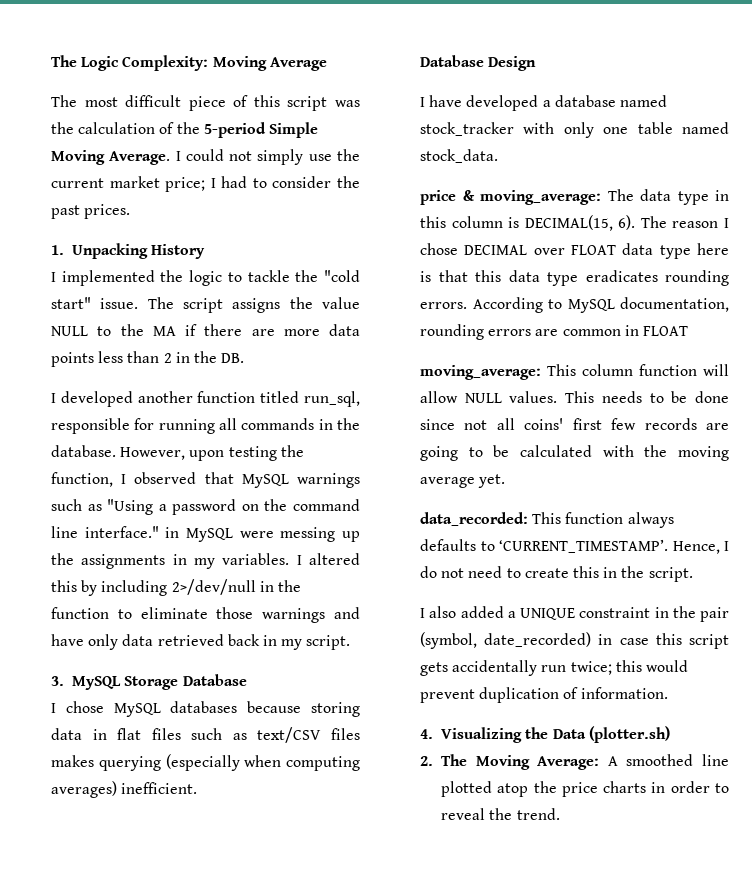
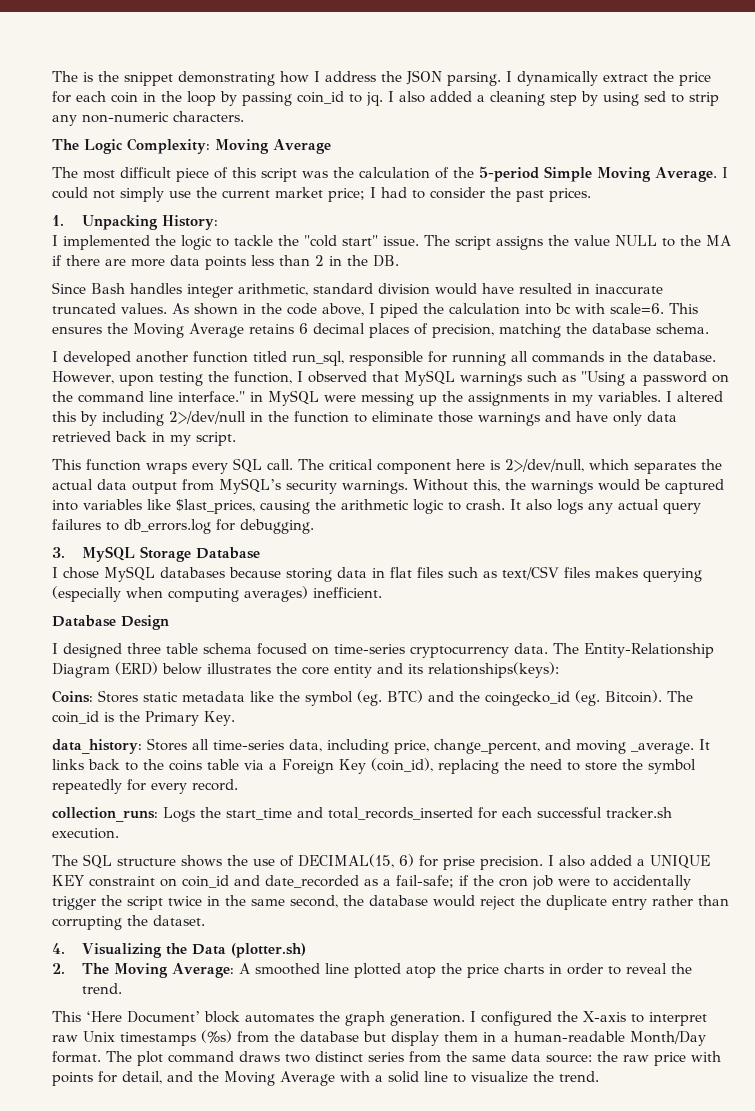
[51,55,78,67] The -> [52,70,712,86] [52,91,720,106] [52,111,245,126] [52,139,80,150] The is the snippet demonstrating how I address the JSON parsing. I dynamically extract the price for each coin in the loop by passing coin_id to jq. I also added a cleaning step by using sed to strip any non-numeric characters. // The
[151,244,206,259] History -> [161,215,218,230] History:
(245, 358) none -> [52,282,664,298] [52,303,699,318] [52,323,710,338] // Since Bash handles integer arithmetic, standard division would have resulted in inaccurate truncated values. As shown in the code above, I piped the calculation into bc with scale=6. This ensures the Moving Average retains 6 decimal places of precision, matching the database schema.
(351, 642) none -> [52,458,723,474] [52,478,725,494] [52,499,702,514] [52,519,315,534] // This function wraps every SQL call. The critical component here is 2>/dev/null, which separates the actual data output from MySQL’s security warnings. Without this, the warnings would be captured into variables like $last_prices, causing the arithmetic logic to crash. It also logs any actual query failures to db_errors.log for debugging.
[429,95,667,111] [420,122,729,138] [420,149,499,163] [420,189,729,205] [420,215,729,231] [420,243,729,259] [420,270,729,286] [420,297,729,313] [420,324,688,340] [420,364,729,380] [420,391,729,403] [420,418,729,430] [420,445,729,461] [420,474,506,488] [420,512,674,528] [420,539,729,554] [420,566,693,582] have developed a database named stock_tracker with only one table named stock_data. // price & moving_average: The data type in this column is DECIMAL(15, 6). The reason I chose DECIMAL over FLOAT data type here is that this data type eradicates rounding errors. According to MySQL documentation, rounding errors are common in FLOAT // moving_average: This column function will allow NULL values. This needs to be done since not all coins' first few records are going to be calculated with the moving average yet. // data_recorded: This function always defaults to ‘CURRENT_TIMESTAMP’. Hence, I do not need to create this in the script. // -> [63,643,715,658] [52,662,560,678] [52,690,694,706] [52,711,236,726] [52,738,711,754] [52,758,697,774] [52,779,239,794] [52,807,673,822] [52,828,120,839] [52,854,544,870] designed three table schema focused on time-series cryptocurrency data. The Entity-Relationship Diagram (ERD) below illustrates the core entity and its relationships(keys): // Coins: Stores static metadata like the symbol (eg. BTC) and the coingecko_id (eg. Bitcoin). The coin_id is the Primary Key. // data_history: Stores all time-series data, including price, change_percent, and moving _average. It links back to the coins table via a Foreign Key (coin_id), replacing the need to store the symbol repeatedly for every record. // collection_runs: Logs the start_time and total_records_inserted for each successful tracker.sh execution. // The SQL structure shows the use of DECIMAL(15, 6) for prise precision.
[579,606,729,622] [420,632,729,649] [420,660,688,676] [420,687,668,703] constraint in the pair (symbol, date_recorded) in case this script gets accidentally run twice; this would prevent duplication of information. -> [52,875,692,890] [52,895,730,910] [52,915,206,930] KEY constraint on coin_id and date_recorded as a fail-safe; if the cron job were to accidentally trigger the script twice in the same second, the database would reject the duplicate entry rather than corrupting the dataset.
(560, 814) none -> [52,1011,708,1026] [52,1030,707,1046] [52,1051,722,1066] [52,1071,600,1086] // This ‘Here Document’ block automates the graph generation. I configured the X-axis to interpret raw Unix timestamps (%s) from the database but display them in a human-readable Month/Day format. The plot command draws two distinct series from the same data source: the raw price with points for detail, and the Moving Average with a solid line to visualize the trend.

